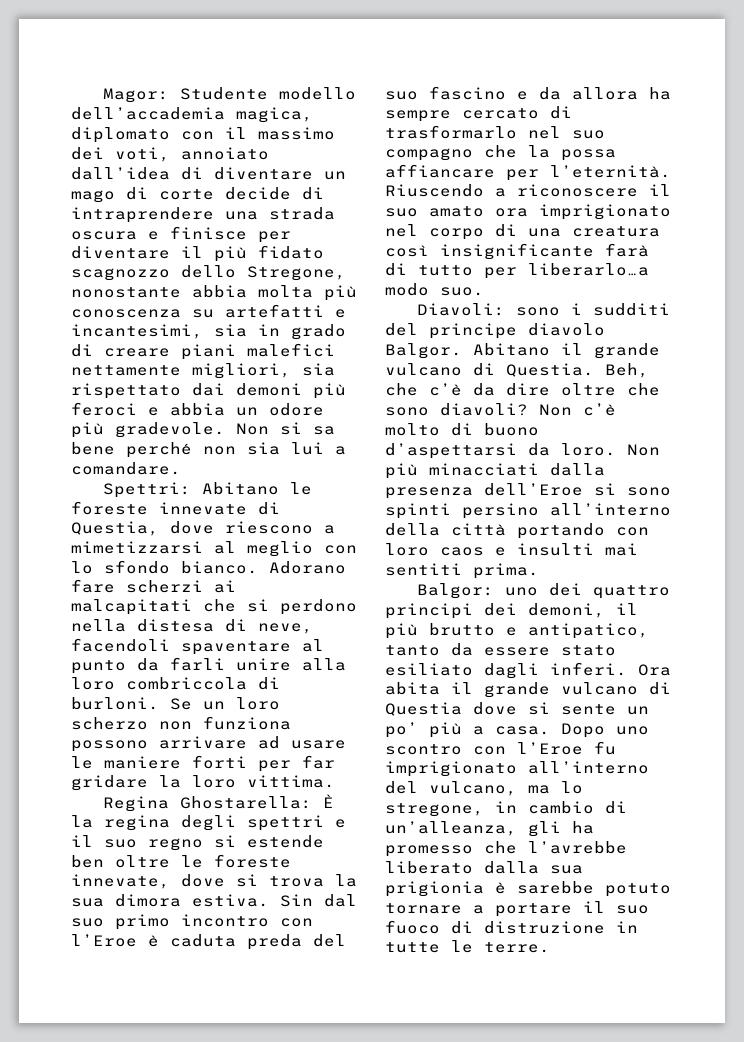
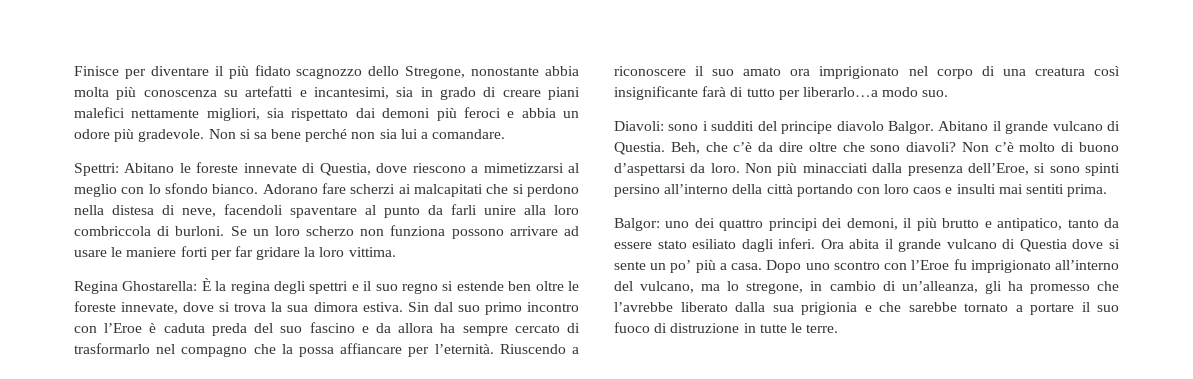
[102,87,356,103] [71,107,313,123] [71,127,335,143] [71,147,269,162] [71,167,346,180] [71,187,324,203] [71,207,335,223] [71,226,247,240] Magor: Studente modello dell’accademia magica, diplomato con il massimo dei voti, annoiato dall’idea di diventare un mago di corte decide di intraprendere una strada oscura e finisce -> [74,66,119,76] Finisce
[572,130,605,139] suo -> (176, 349) none
[484,483,583,496] dell’Eroe -> [967,163,1029,175] dell’Eroe,
[495,881,671,897] [385,903,462,914] è sarebbe potuto tornare -> [864,302,1008,312] e che sarebbe tornato

